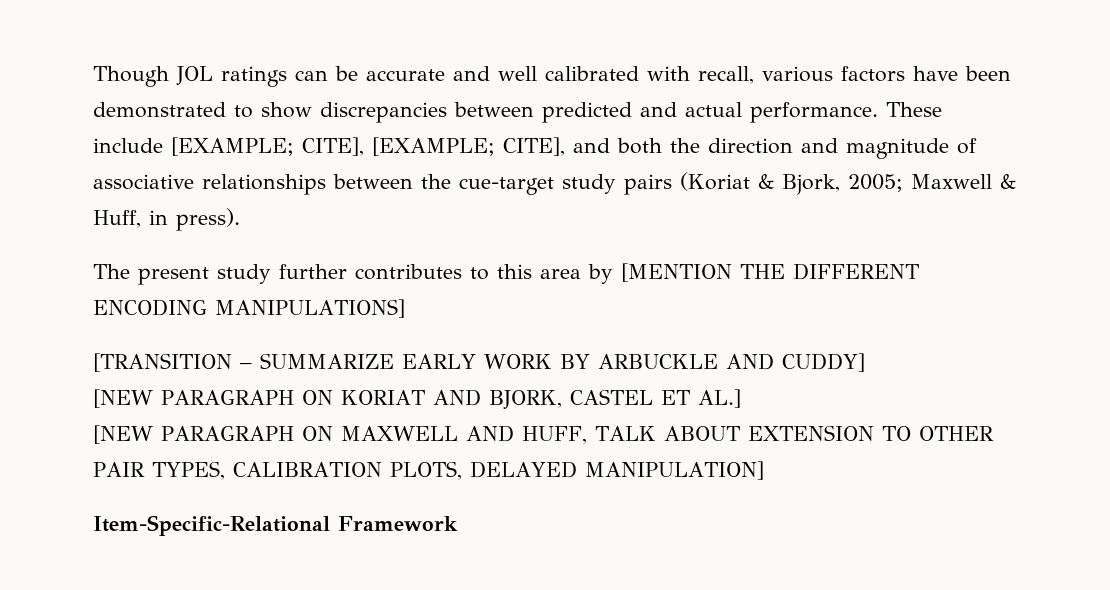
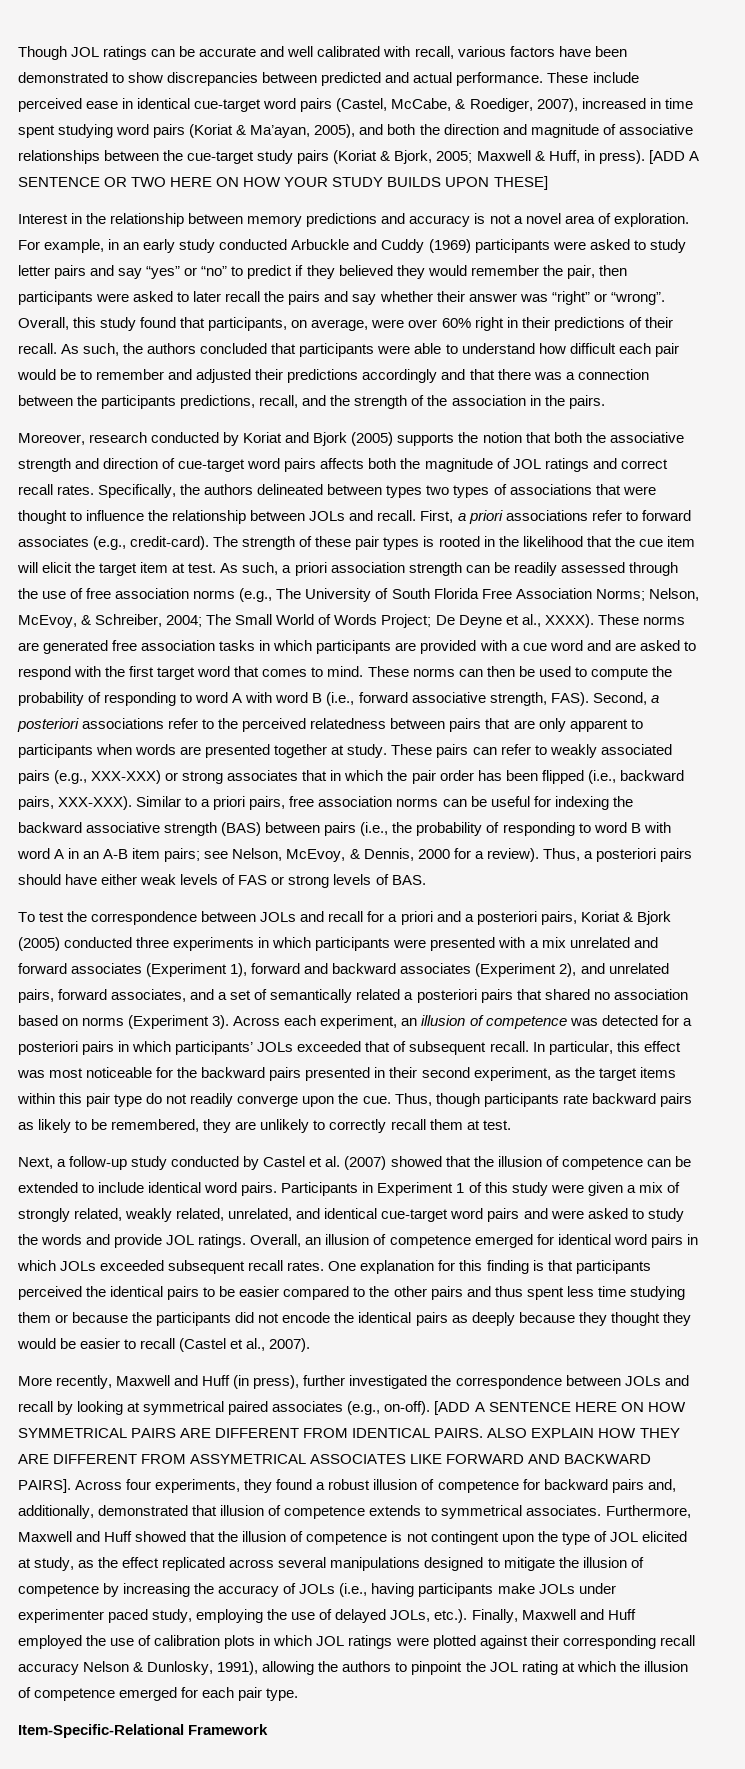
[171,137,565,156] [EXAMPLE; CITE], [EXAMPLE; CITE], -> [18,98,693,112] [18,124,356,138] perceived ease in identical cue-target word pairs (Castel, McCabe, & Roediger, 2007), increased in time spent studying word pairs (Koriat & Ma’ayan, 2005),
[93,263,919,285] [93,299,405,318] [93,353,865,372] [93,389,741,409] [93,425,994,444] [93,461,764,480] // The present study further contributes to this area by [MENTION THE DIFFERENT ENCODING MANIPULATIONS] // [TRANSITION – SUMMARIZE EARLY WORK BY ARBUCKLE AND CUDDY] // [NEW PARAGRAPH ON KORIAT AND BJORK, CASTEL ET AL.] // [NEW PARAGRAPH ON MAXWELL AND HUFF, TALK ABOUT EXTENSION TO OTHER PAIR TYPES, CALIBRATION PLOTS, DELAYED MANIPULATION] -> [648,150,699,164] [18,176,548,190] [18,213,689,227] [18,239,686,253] [18,265,627,279] [18,291,665,305] [18,317,673,331] [18,343,679,357] [17,369,649,383] [18,395,605,409] [18,432,684,446] [18,458,668,472] [18,484,656,498] [18,510,691,524] [18,536,695,550] [17,562,678,576] [18,588,699,602] [18,614,685,628] [18,640,696,654] [18,666,672,680] [18,692,659,706] [17,718,643,732] [18,744,672,758] [18,770,684,784] [18,796,633,810] [18,822,671,836] [17,848,692,862] [18,874,426,888] [18,911,671,925] [18,937,658,951] [18,963,669,977] [18,989,688,1003] [18,1015,692,1029] [18,1041,681,1055] [17,1067,676,1081] [17,1093,692,1107] [18,1119,511,1133] [18,1156,691,1170] [18,1182,680,1196] [18,1208,684,1222] [18,1234,698,1248] [17,1260,651,1274] [18,1286,685,1300] [18,1312,691,1326] [17,1338,311,1352] [18,1375,689,1389] [18,1401,686,1415] [18,1428,680,1438] [18,1454,652,1464] [18,1479,676,1493] [18,1505,691,1519] [18,1531,687,1545] [18,1557,644,1571] [18,1583,616,1597] [18,1609,636,1623] [18,1635,695,1649] [18,1661,688,1675] [18,1687,299,1701] [ADD A SENTENCE OR TWO HERE ON HOW YOUR STUDY BUILDS UPON THESE] // Interest in the relationship between memory predictions and accuracy is not a novel area of exploration. For example, in an early study conducted Arbuckle and Cuddy (1969) participants were asked to study letter pairs and say “yes” or “no” to predict if they believed they would remember the pair, then participants were asked to later recall the pairs and say whether their answer was “right” or “wrong”. Overall, this study found that participants, on average, were over 60% right in their predictions of their recall. As such, the authors concluded that participants were able to understand how difficult each pair would be to remember and adjusted their predictions accordingly and that there was a connection between the participants predictions, recall, and the strength of the association in the pairs. // Moreover, research conducted by Koriat and Bjork (2005) supports the notion that both the associative strength and direction of cue-target word pairs affects both the magnitude of JOL ratings and correct recall rates. Specifically, the authors delineated between types two types of associations that were thought to influence the relationship between JOLs and recall. First, a priori associations refer to forward associates (e.g., credit-card). The strength of these pair types is rooted in the likelihood that the cue item will elicit the target item at test. As such, a priori association strength can be readily assessed through the use of free association norms (e.g., The University of South Florida Free Association Norms; Nelson, McEvoy, & Schreiber, 2004; The Small World of Words Project; De Deyne et al., XXXX). These norms are generated free association tasks in which participants are provided with a cue word and are asked to respond with the first target word that comes to mind. These norms can then be used to compute the probability of responding to word A with word B (i.e., forward associative strength, FAS). Second, a posteriori associations refer to the perceived relatedness between pairs that are only apparent to participants when words are presented together at study. These pairs can refer to weakly associated pairs (e.g., XXX-XXX) or strong associates that in which the pair order has been flipped (i.e., backward pairs, XXX-XXX). Similar to a priori pairs, free association norms can be useful for indexing the backward associative strength (BAS) between pairs (i.e., the probability of responding to word B with word A in an A-B item pairs; see Nelson, McEvoy, & Dennis, 2000 for a review). Thus, a posteriori pairs should have either weak levels of FAS or strong levels of BAS. // To test the correspondence between JOLs and recall for a priori and a posteriori pairs, Koriat & Bjork (2005) conducted three experiments in which participants were presented with a mix unrelated and forward associates (Experiment 1), forward and backward associates (Experiment 2), and unrelated pairs, forward associates, and a set of semantically related a posteriori pairs that shared no association based on norms (Experiment 3). Across each experiment, an illusion of competence was detected for a posteriori pairs in which participants’ JOLs exceeded that of subsequent recall. In particular, this effect was most noticeable for the backward pairs presented in their second experiment, as the target items within this pair type do not readily converge upon the cue. Thus, though participants rate backward pairs as likely to be remembered, they are unlikely to correctly recall them at test. // Next, a follow-up study conducted by Castel et al. (2007) showed that the illusion of competence can be extended to include identical word pairs. Participants in Experiment 1 of this study were given a mix of strongly related, weakly related, unrelated, and identical cue-target word pairs and were asked to study the words and provide JOL ratings. Overall, an illusion of competence emerged for identical word pairs in which JOLs exceeded subsequent recall rates. One explanation for this finding is that participants perceived the identical pairs to be easier compared to the other pairs and thus spent less time studying them or because the participants did not encode the identical pairs as deeply because they thought they would be easier to recall (Castel et al., 2007). // More recently, Maxwell and Huff (in press), further investigated the correspondence between JOLs and recall by looking at symmetrical paired associates (e.g., on-off). [ADD A SENTENCE HERE ON HOW SYMMETRICAL PAIRS ARE DIFFERENT FROM IDENTICAL PAIRS. ALSO EXPLAIN HOW THEY ARE DIFFERENT FROM ASSYMETRICAL ASSOCIATES LIKE FORWARD AND BACKWARD PAIRS]. Across four experiments, they found a robust illusion of competence for backward pairs and, additionally, demonstrated that illusion of competence extends to symmetrical associates. Furthermore, Maxwell and Huff showed that the illusion of competence is not contingent upon the type of JOL elicited at study, as the effect replicated across several manipulations designed to mitigate the illusion of competence by increasing the accuracy of JOLs (i.e., having participants make JOLs under experimenter paced study, employing the use of delayed JOLs, etc.). Finally, Maxwell and Huff employed the use of calibration plots in which JOL ratings were plotted against their corresponding recall accuracy Nelson & Dunlosky, 1991), allowing the authors to pinpoint the JOL rating at which the illusion of competence emerged for each pair type.

